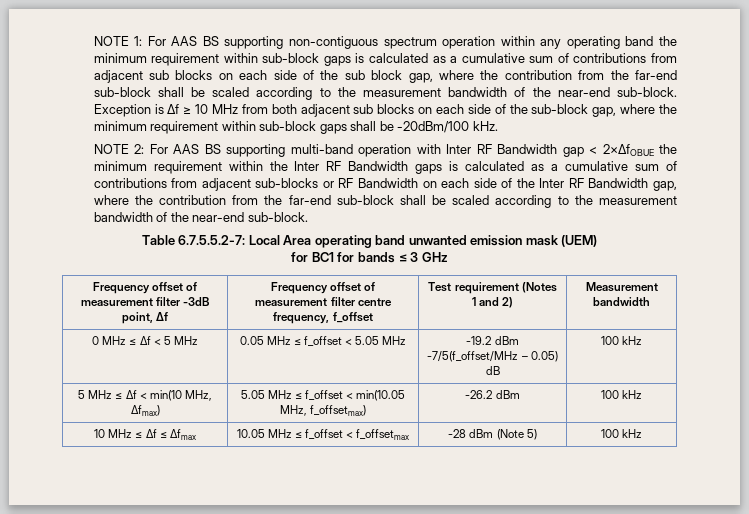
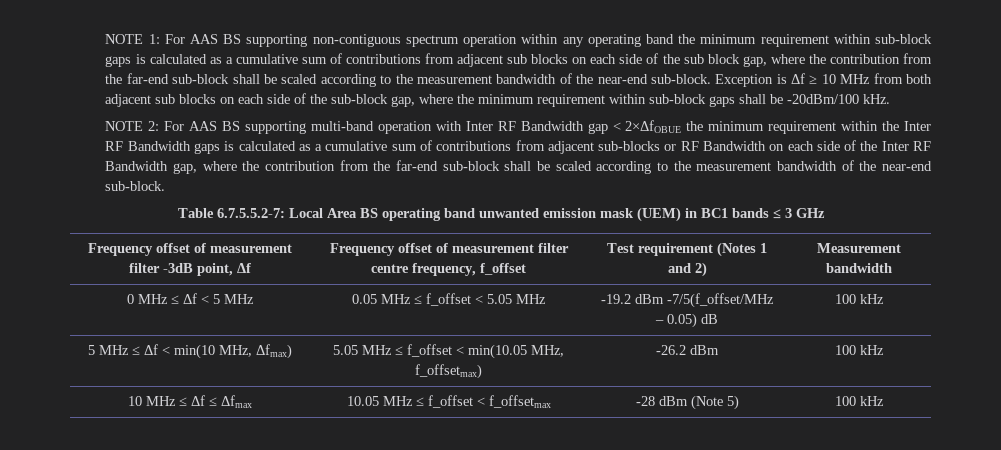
(312, 240) none -> [359,208,378,218] BS
[291,252,355,262] // for BC1 for -> [684,208,728,218] in BC1

